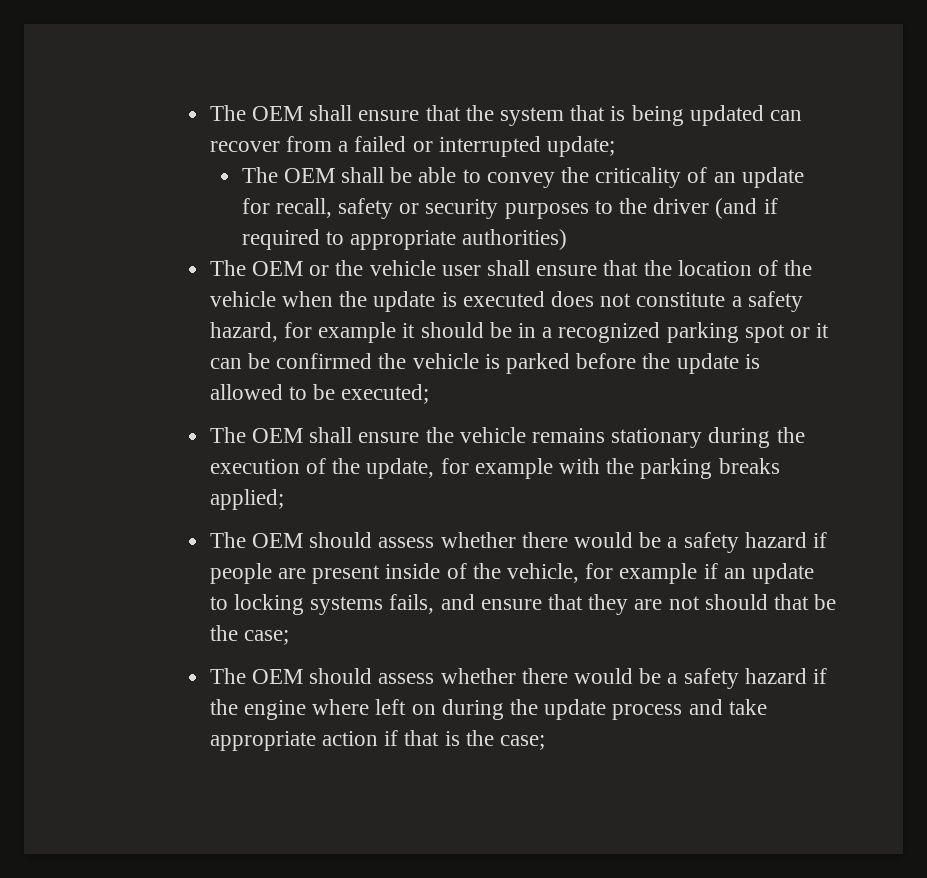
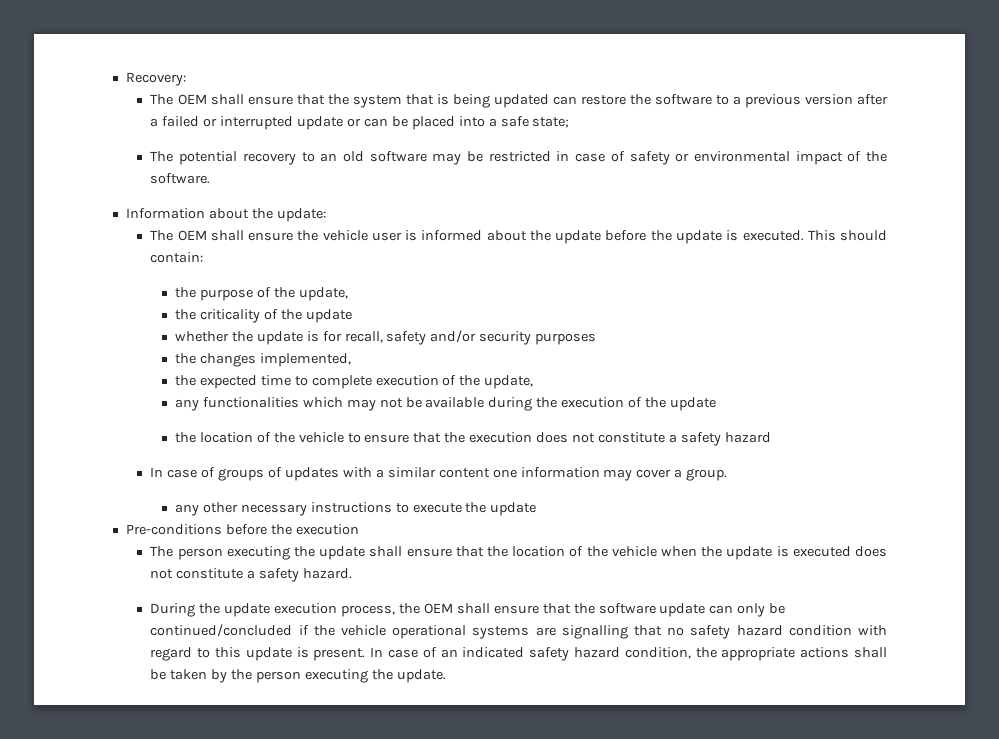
(209, 113) none -> [125,72,186,86] Recovery: //
[209,136,616,157] [241,167,555,188] recover from a failed or interrupted update; // The OEM shall be able to convey -> [580,94,888,108] [150,116,570,130] [150,151,888,165] [150,173,211,184] [125,208,326,222] [150,230,888,244] [150,252,204,263] [174,287,348,301] restore the software to a previous version after a failed or interrupted update or can be placed into a safe state; // The potential recovery to an old software may be restricted in case of safety or environmental impact of the software. // Information about the update: // The OEM shall ensure the vehicle user is informed about the update before the update is executed. This should contain: // the purpose of the update, //
[713,167,804,188] an update -> [280,309,352,323] [174,331,319,345] the update // whether the update is
[399,203,420,214] or -> [430,330,477,343] and/or
[594,198,778,219] [241,229,568,250] [209,260,481,276] to the driver (and if required to appropriate authorities) // The OEM or the vehicle user -> [174,353,351,367] [174,375,534,389] [174,397,716,411] [174,432,771,446] [150,467,728,481] [174,502,537,516] [125,524,359,535] [150,546,366,560] // the changes implemented, // the expected time to complete execution of the update, // any functionalities which may not be available during the execution of the update // the location of the vehicle to ensure that the execution does not constitute a safety hazard // In case of groups of updates with a similar content one information may cover a group. // any other necessary instructions to execute the update // Pre-conditions before the execution // The person executing the update
[209,322,830,343] [209,353,760,374] [209,384,430,404] [209,427,805,448] [209,458,780,479] [209,489,284,510] [209,532,828,553] [209,563,815,584] [209,594,837,615] [209,625,289,645] [209,668,828,689] [209,699,767,720] [209,730,546,751] hazard, for example it should be in a recognized parking spot or it can be confirmed the vehicle is parked before the update is allowed to be executed; // The OEM shall ensure the vehicle remains stationary during the execution of the update, for example with the parking breaks applied; // The OEM should assess whether there would be a safety hazard if people are present inside of the vehicle, for example if an update to locking systems fails, and ensure that they are not should that be the case; // The OEM should assess whether there would be a safety hazard if the engine where left on during the update process and take appropriate action if that is the case; -> [303,568,353,579] [150,603,786,617] [150,624,887,639] [150,647,888,661] [150,669,446,683] hazard. // During the update execution process, the OEM shall ensure that the software update can only be continued/concluded if the vehicle operational systems are signalling that no safety hazard condition with regard to this update is present. In case of an indicated safety hazard condition, the appropriate actions shall be taken by the person executing the update.

